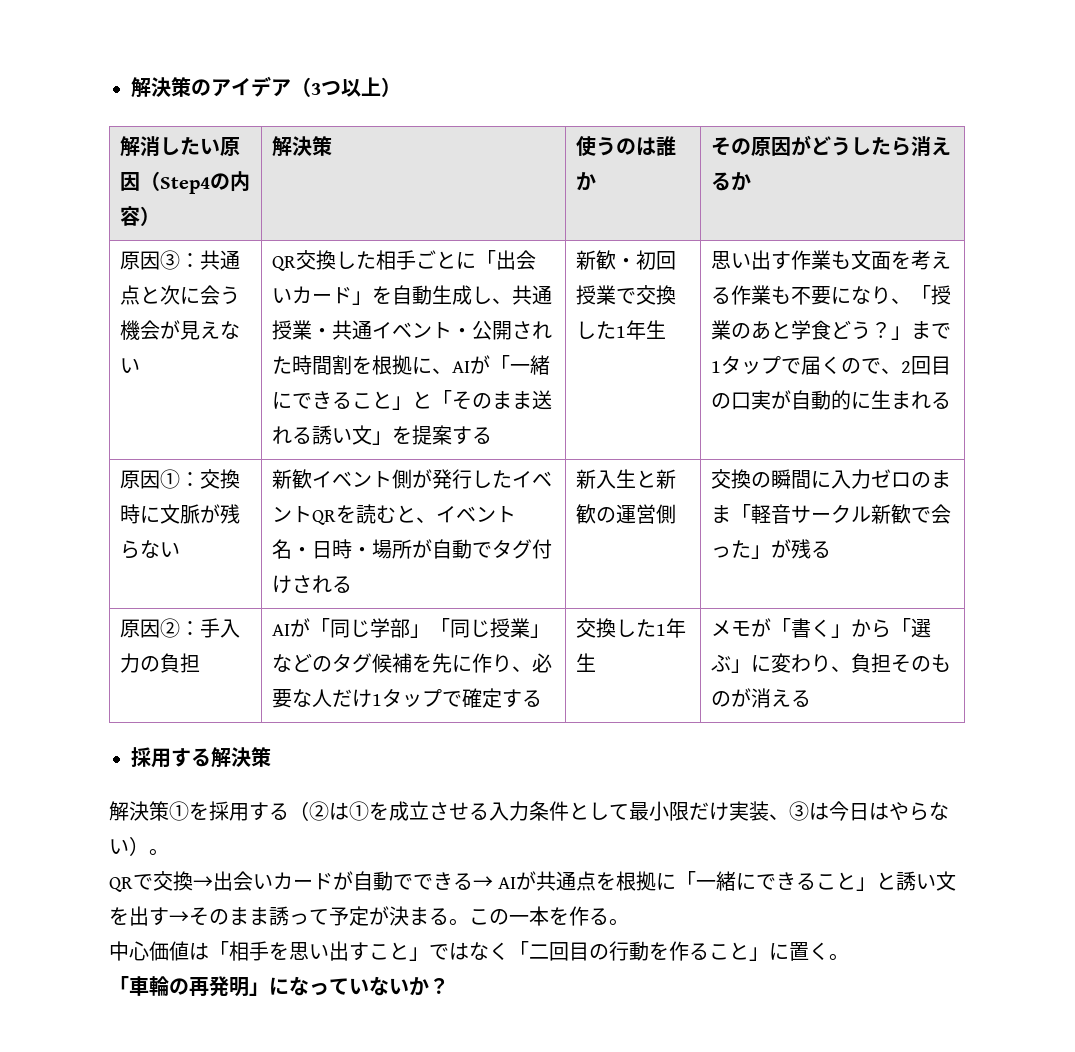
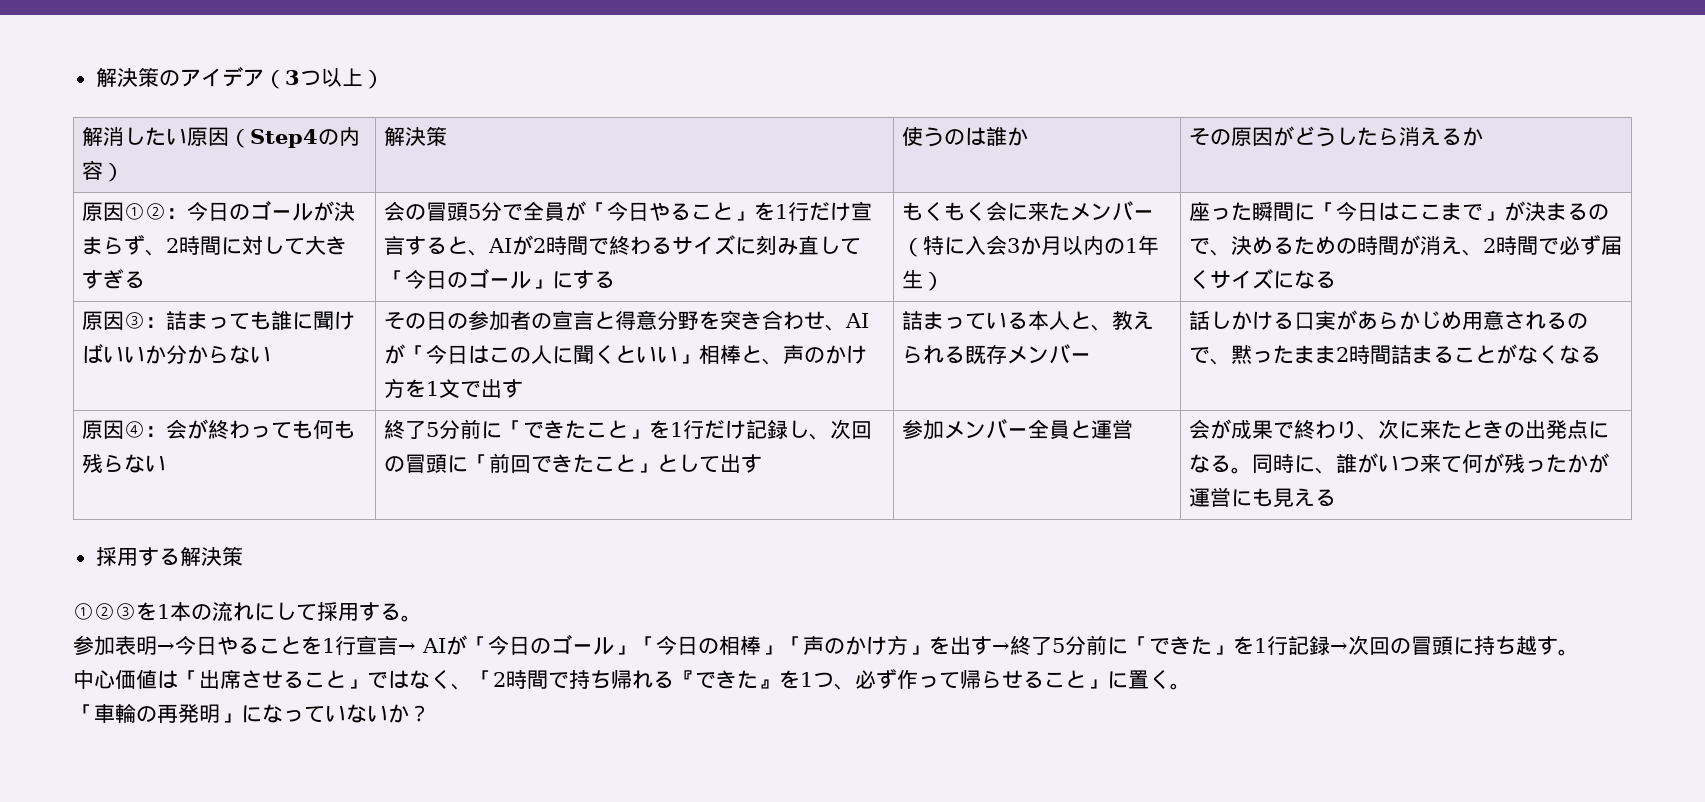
[160,250,241,270] [120,285,241,305] [120,320,241,340] [120,358,141,373] [272,250,537,271] [272,285,553,305] [272,320,553,340] [272,355,551,375] [272,390,553,410] [272,425,493,445] [576,250,677,270] [576,285,677,305] [576,320,667,340] [711,250,952,270] [711,285,952,305] [711,320,952,340] [711,355,952,375] [711,390,952,410] [120,469,241,489] [120,504,241,524] [120,540,181,559] [272,469,553,489] [272,504,517,525] [272,539,553,559] [272,575,353,594] [576,469,677,489] [576,504,677,524] [711,469,952,489] [711,504,952,524] [711,539,832,559] [120,618,241,638] [120,653,201,673] [272,618,551,638] [272,653,553,673] [272,688,543,708] [576,618,687,638] [576,653,597,672] [711,618,932,638] [711,653,952,673] [711,688,772,708] ③：共通点と次に会う機会が見えない | QR交換した相手ごとに「出会いカード」を自動生成し、共通授業・共通イベント・公開された時間割を根拠に、AIが「一緒にできること」と「そのまま送れる誘い文」を提案する | 新歓・初回授業で交換した1年生 | 思い出す作業も文面を考える作業も不要になり、「授業のあと学食どう？」まで1タップで届くので、2回目の口実が自動的に生まれる // 原因①：交換時に文脈が残らない | 新歓イベント側が発行したイベントQRを読むと、イベント名・日時・場所が自動でタグ付けされる | 新入生と新歓の運営側 | 交換の瞬間に入力ゼロのまま「軽音サークル新歓で会った」が残る // 原因②：手入力の負担 | AIが「同じ学部」「同じ授業」などのタグ候補を先に作り、必要な人だけ1タップで確定する | 交換した1年生 | メモが「書く」から「選ぶ」に変わり、負担そのものが消 -> [124,200,356,221] [82,235,348,256] [82,269,146,289] [384,201,873,222] [384,235,862,256] [384,268,616,289] [902,201,1155,221] [902,235,1160,257] [902,270,945,291] [1189,201,1610,221] [1189,235,1623,256] [1189,269,1337,289] [82,310,356,330] [82,344,272,364] [384,310,870,331] [384,344,868,365] [384,378,524,399] [902,310,1155,331] [902,344,1092,365] [1189,310,1589,330] [1189,344,1602,365] [82,419,356,439] [82,454,167,474] [384,419,873,440] [384,453,763,473] [902,419,1134,440] [1189,419,1610,440] [1189,453,1610,474] [1189,487,1295,507] ①②：今日のゴールが決まらず、2時間に対して大きすぎる | 会の冒頭5分で全員が「今日やること」を1行だけ宣言すると、AIが2時間で終わるサイズに刻み直して「今日のゴール」にする | もくもく会に来たメンバー（特に入会3か月以内の1年生） | 座った瞬間に「今日はここまで」が決まるので、決めるための時間が消え、2時間で必ず届くサイズになる // 原因③：詰まっても誰に聞けばいいか分からない | その日の参加者の宣言と得意分野を突き合わせ、AIが「今日はこの人に聞くといい」相棒と、声のかけ方を1文で出す | 詰まっている本人と、教えられる既存メンバー | 話しかける口実があらかじめ用意されるので、黙ったまま2時間詰まることがなくなる // 原因④：会が終わっても何も残らない | 終了5分前に「できたこと」を1行だけ記録し、次回の冒頭に「前回できたこと」として出す | 参加メンバー全員と運営 | 会が成果で終わり、次に来たときの出発点になる。同時に、誰がいつ来て何が残ったかが運営にも見
[109,801,949,821] [109,836,169,856] [109,871,957,892] [109,906,629,926] [109,941,689,961] 解決策①を採用する（②は①を成立させる入力条件として最小限だけ実装、③は今日はやらない）。 // QRで交換→出会いカードが自動でできる→ AIが共通点を根拠に「一緒にできること」と誘い文を出す→そのまま誘って予定が決まる。この一本を作る。 // 中心価値は「相手を思い出すこと」ではなく「二回目の行動を作 -> [73,601,422,622] [73,634,1579,656] [73,669,1023,690] ①②③を1本の流れにして採用する。 // 参加表明→今日やることを1行宣言→ AIが「今日のゴール」「今日の相棒」「声のかけ方」を出す→終了5分前に「できた」を1行記録→次回の冒頭に持ち越す。 // 中心価値は「出席させること」ではなく、「2時間で持ち帰れる『できた』を1つ、必ず作って帰らせ

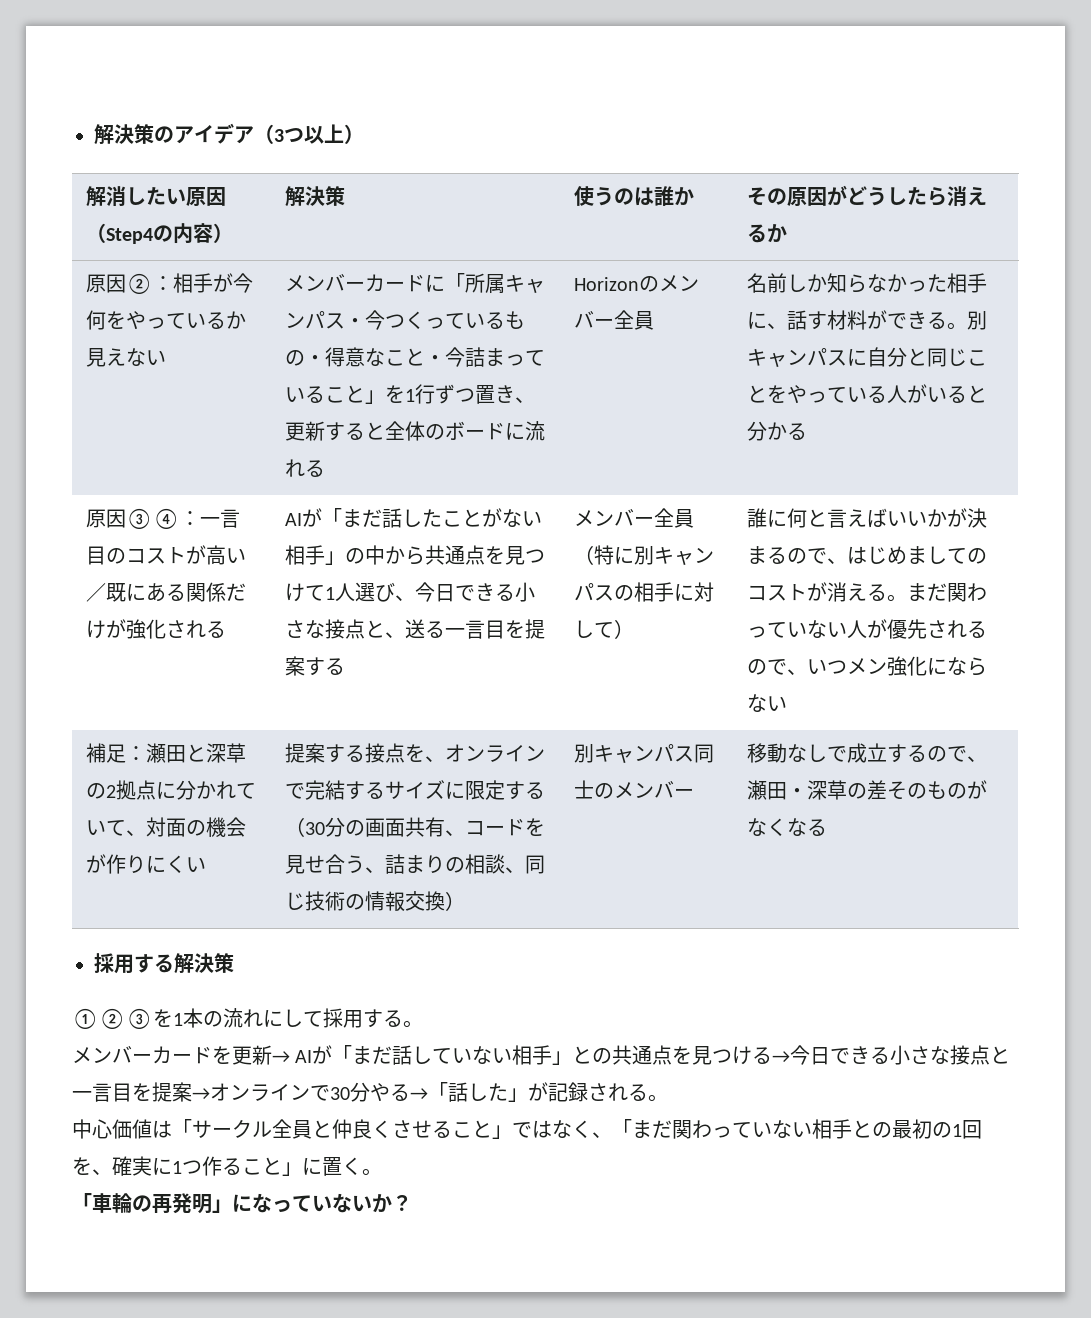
[124,200,356,221] [82,235,348,256] [82,269,146,289] [384,201,873,222] [384,235,862,256] [384,268,616,289] [902,201,1155,221] [902,235,1160,257] [902,270,945,291] [1189,201,1610,221] [1189,235,1623,256] [1189,269,1337,289] [82,310,356,330] [82,344,272,364] [384,310,870,331] [384,344,868,365] [384,378,524,399] [902,310,1155,331] [902,344,1092,365] [1189,310,1589,330] [1189,344,1602,365] [82,419,356,439] [82,454,167,474] [384,419,873,440] [384,453,763,473] [902,419,1134,440] [1189,419,1610,440] [1189,453,1610,474] [1189,487,1316,507] ①②：今日のゴールが決まらず、2時間に対して大きすぎる | 会の冒頭5分で全員が「今日やること」を1行だけ宣言すると、AIが2時間で終わるサイズに刻み直して「今日のゴール」にする | もくもく会に来たメンバー（特に入会3か月以内の1年生） | 座った瞬間に「今日はここまで」が決まるので、決めるための時間が消え、2時間で必ず届くサイズになる // 原因③：詰まっても誰に聞けばいいか分からない | その日の参加者の宣言と得意分野を突き合わせ、AIが「今日はこの人に聞くといい」相棒と、声のかけ方を1文で出す | 詰まっている本人と、教えられる既存メンバー | 話しかける口実があらかじめ用意されるので、黙ったまま2時間詰まることがなくなる // 原因④：会が終わっても何も残らない | 終了5分前に「できたこと」を1行だけ記録し、次回の冒頭に「前回できたこと」として出す | 参加メンバー全員と運営 | 会が成果で終わり、次に来たときの出発点になる。同時に、誰がいつ来て何が残ったかが運営にも見え -> [125,273,253,294] [85,310,246,330] [85,348,166,367] [284,273,545,294] [284,310,525,330] [284,347,545,367] [284,384,535,404] [284,421,545,441] [284,459,325,477] [573,275,699,292] [573,310,654,330] [746,273,987,293] [746,310,987,330] [746,347,987,367] [746,384,987,404] [746,421,807,441] [85,508,240,529] [85,545,246,565] [85,582,246,602] [85,619,226,639] [284,508,542,528] [284,545,545,565] [284,582,535,602] [284,619,545,639] [284,656,345,676] [573,508,694,528] [573,545,714,565] [573,582,714,602] [573,619,634,639] [746,508,987,528] [746,546,987,565] [746,582,987,602] [746,619,987,639] [746,656,987,676] [746,694,787,712] [85,743,246,763] [85,780,256,800] [85,817,246,837] [85,854,206,874] [284,743,545,763] [284,780,545,800] [284,817,545,837] [284,854,545,874] [284,891,465,912] [573,743,714,763] [573,780,694,799] [746,743,987,763] [746,780,987,800] [746,818,807,836] ②：相手が今何をやっているか見えない | メンバーカードに「所属キャンパス・今つくっているもの・得意なこと・今詰まっていること」を1行ずつ置き、更新すると全体のボードに流れる | Horizonのメンバー全員 | 名前しか知らなかった相手に、話す材料ができる。別キャンパスに自分と同じことをやっている人がいると分かる // 原因③④：一言目のコストが高い／既にある関係だけが強化される | AIが「まだ話したことがない相手」の中から共通点を見つけて1人選び、今日できる小さな接点と、送る一言目を提案する | メンバー全員（特に別キャンパスの相手に対して） | 誰に何と言えばいいかが決まるので、はじめましてのコストが消える。まだ関わっていない人が優先されるので、いつメン強化にならない // 補足：瀬田と深草の2拠点に分かれていて、対面の機会が作りにくい | 提案する接点を、オンラインで完結するサイズに限定する（30分の画面共有、コードを見せ合う、詰まりの相談、同じ技術の情報交換） | 別キャンパス同士のメンバー | 移動なしで成立するので、瀬田・深草の差そのものがなくな
[73,634,1558,656] 参加表明→今日やることを1行宣言→ AIが「今日のゴール」「今日の相棒」「声のかけ方」を出す→終了5分前に「できた」を1行記録→次回の冒頭に持ち越す -> [72,1045,1011,1065] [72,1082,648,1102] メンバーカードを更新→ AIが「まだ話していない相手」との共通点を見つける→今日できる小さな接点と一言目を提案→オンラインで30分やる→「話した」が記録される
[199,669,241,689] 出席 -> [192,1119,392,1139] サークル全員と仲良く
[493,669,1023,690] 2時間で持ち帰れる『できた』を1つ、必ず作って帰らせ -> [632,1119,982,1139] [72,1156,222,1176] まだ関わっていない相手との最初の1回を、確実に1つ作

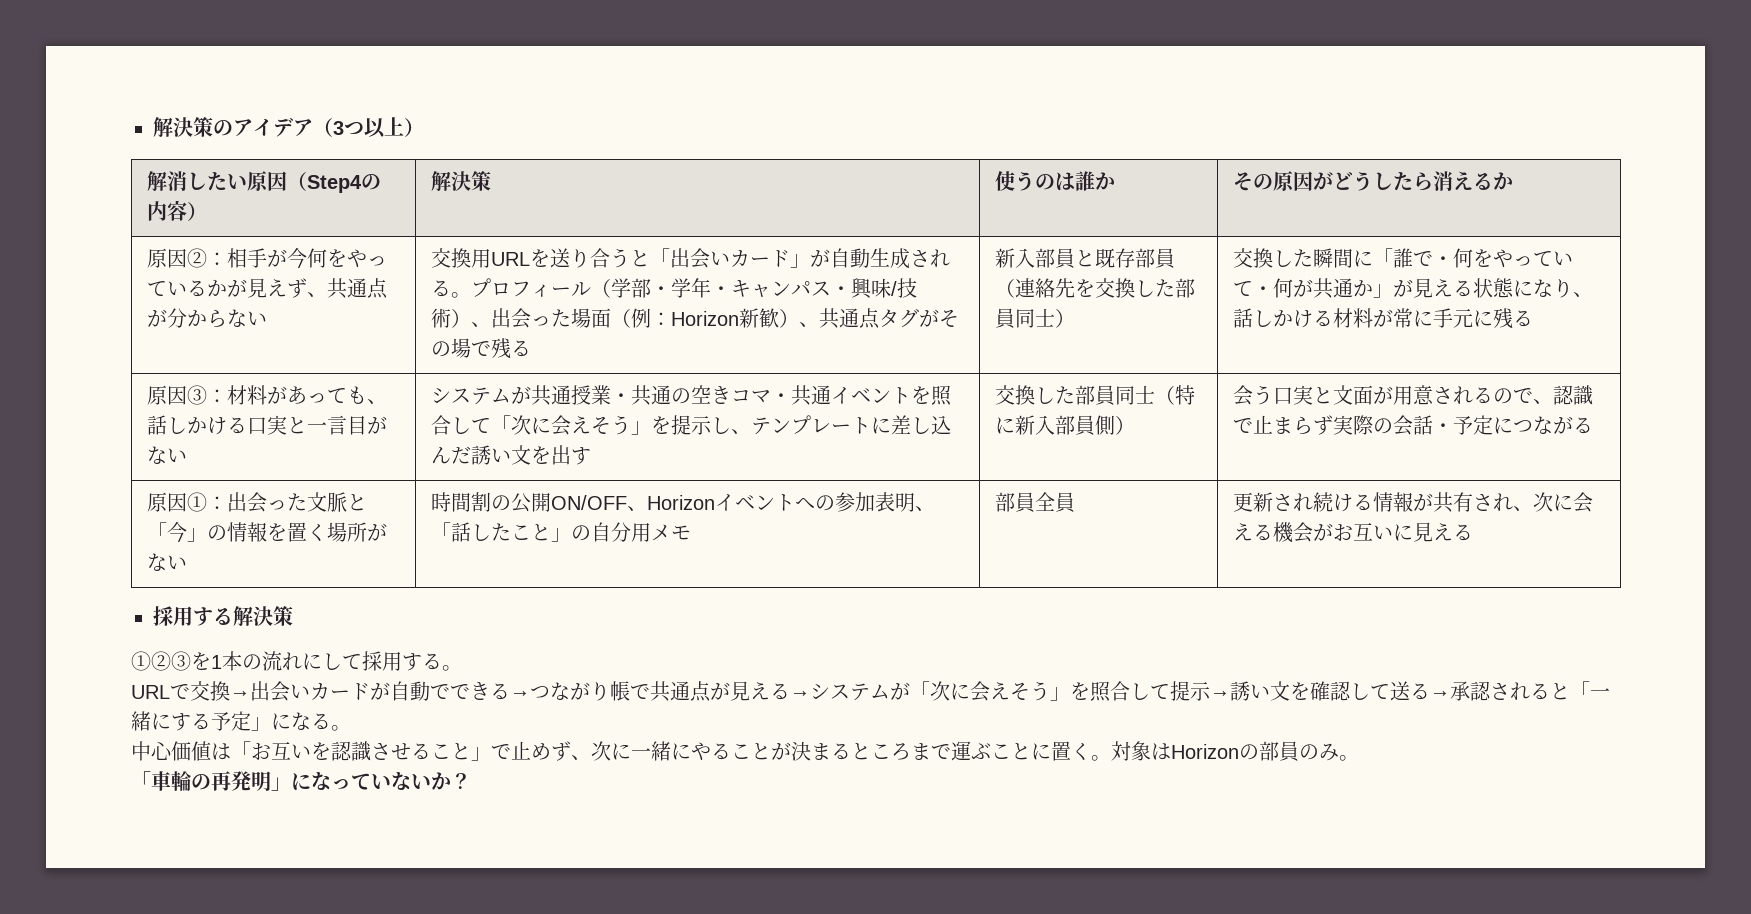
[85,348,166,367] [284,273,545,294] [284,310,525,330] [284,347,545,367] [284,384,535,404] [284,421,545,441] [284,459,325,477] [573,275,699,292] [573,310,654,330] [746,273,987,293] [746,310,987,330] [746,347,987,367] [746,384,987,404] [746,421,807,441] [85,508,240,529] [85,545,246,565] [85,582,246,602] [85,619,226,639] [284,508,542,528] [284,545,545,565] [284,582,535,602] [284,619,545,639] [284,656,345,676] [573,508,694,528] [573,545,714,565] [573,582,714,602] [573,619,634,639] [746,508,987,528] [746,546,987,565] [746,582,987,602] [746,619,987,639] [746,656,987,676] [746,694,787,712] [85,743,246,763] [85,780,256,800] [85,817,246,837] [85,854,206,874] [284,743,545,763] [284,780,545,800] [284,817,545,837] [284,854,545,874] [284,891,465,912] [573,743,714,763] [573,780,694,799] [746,743,987,763] [746,780,987,800] [746,818,807,836] 見えない | メンバーカードに「所属キャンパス・今つくっているもの・得意なこと・今詰まっていること」を1行ずつ置き、更新すると全体のボードに流れる | Horizonのメンバー全員 | 名前しか知らなかった相手に、話す材料ができる。別キャンパスに自分と同じことをやっている人がいると分かる // 原因③④：一言目のコストが高い／既にある関係だけが強化される | AIが「まだ話したことがない相手」の中から共通点を見つけて1人選び、今日できる小さな接点と、送る一言目を提案する | メンバー全員（特に別キャンパスの相手に対して） | 誰に何と言えばいいかが決まるので、はじめましてのコストが消える。まだ関わっていない人が優先されるので、いつメン強化にならない // 補足：瀬田と深草の2拠点に分かれていて、対面の機会が作りにくい | 提案する接点を、オンラインで完結するサイズに限定する（30分の画面共有、コードを見せ合う、詰まりの相談、同じ技術の情報交換） | 別キャンパス同士のメンバー | 移動なしで成立するので、瀬田・深草の差そのものがなくな -> [226,278,388,299] [146,308,267,328] [430,248,950,269] [430,278,917,299] [430,308,959,329] [430,338,531,359] [994,248,1175,268] [994,278,1195,298] [994,308,1075,328] [1232,248,1573,268] [1232,278,1593,299] [1232,308,1533,329] [146,385,387,405] [146,415,387,435] [146,446,187,464] [430,385,952,406] [430,415,951,436] [430,445,591,465] [994,385,1195,405] [994,415,1135,435] [1232,385,1593,406] [1232,415,1593,436] [146,492,367,513] [146,522,387,543] [146,553,187,571] [430,492,935,513] [430,522,691,542] [994,492,1075,512] [1232,492,1593,513] [1232,522,1453,543] が見えず、共通点が分からない | 交換用URLを送り合うと「出会いカード」が自動生成される。プロフィール（学部・学年・キャンパス・興味/技術）、出会った場面（例：Horizon新歓）、共通点タグがその場で残る | 新入部員と既存部員（連絡先を交換した部員同士） | 交換した瞬間に「誰で・何をやっていて・何が共通か」が見える状態になり、話しかける材料が常に手元に残る // 原因③：材料があっても、話しかける口実と一言目がない | システムが共通授業・共通の空きコマ・共通イベントを照合して「次に会えそう」を提示し、テンプレートに差し込んだ誘い文を出す | 交換した部員同士（特に新入部員側） | 会う口実と文面が用意されるので、認識で止まらず実際の会話・予定につながる // 原因①：出会った文脈と「今」の情報を置く場所がない | 時間割の公開ON/OFF、Horizonイベントへの参加表明、「話したこと」の自分用メモ | 部員全員 | 更新され続ける情報が共有され、次に会える機会がお互いに見え
[72,1045,1011,1065] [72,1082,668,1102] [72,1119,982,1139] [72,1156,362,1176] メンバーカードを更新→ AIが「まだ話していない相手」との共通点を見つける→今日できる小さな接点と一言目を提案→オンラインで30分やる→「話した」が記録される。 // 中心価値は「サークル全員と仲良くさせること」ではなく、「まだ関わっていない相手との最初の1回を、確実に1つ作ること」に置く -> [131,681,1610,702] [131,711,351,731] [131,741,1339,761] URLで交換→出会いカードが自動でできる→つながり帳で共通点が見える→システムが「次に会えそう」を照合して提示→誘い文を確認して送る→承認されると「一緒にする予定」になる。 // 中心価値は「お互いを認識させること」で止めず、次に一緒にやることが決まるところまで運ぶことに置く。対象はHorizonの部員のみ

